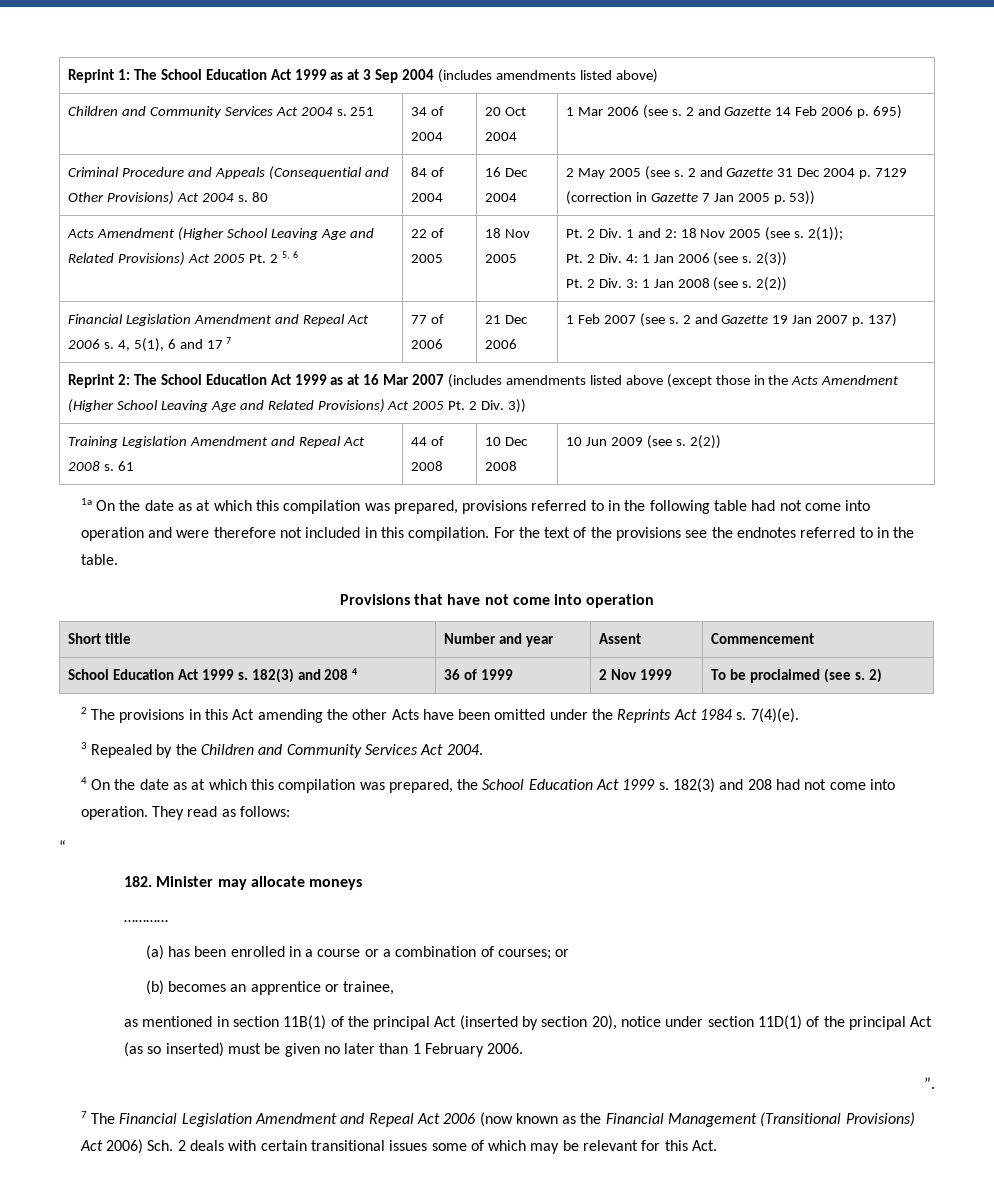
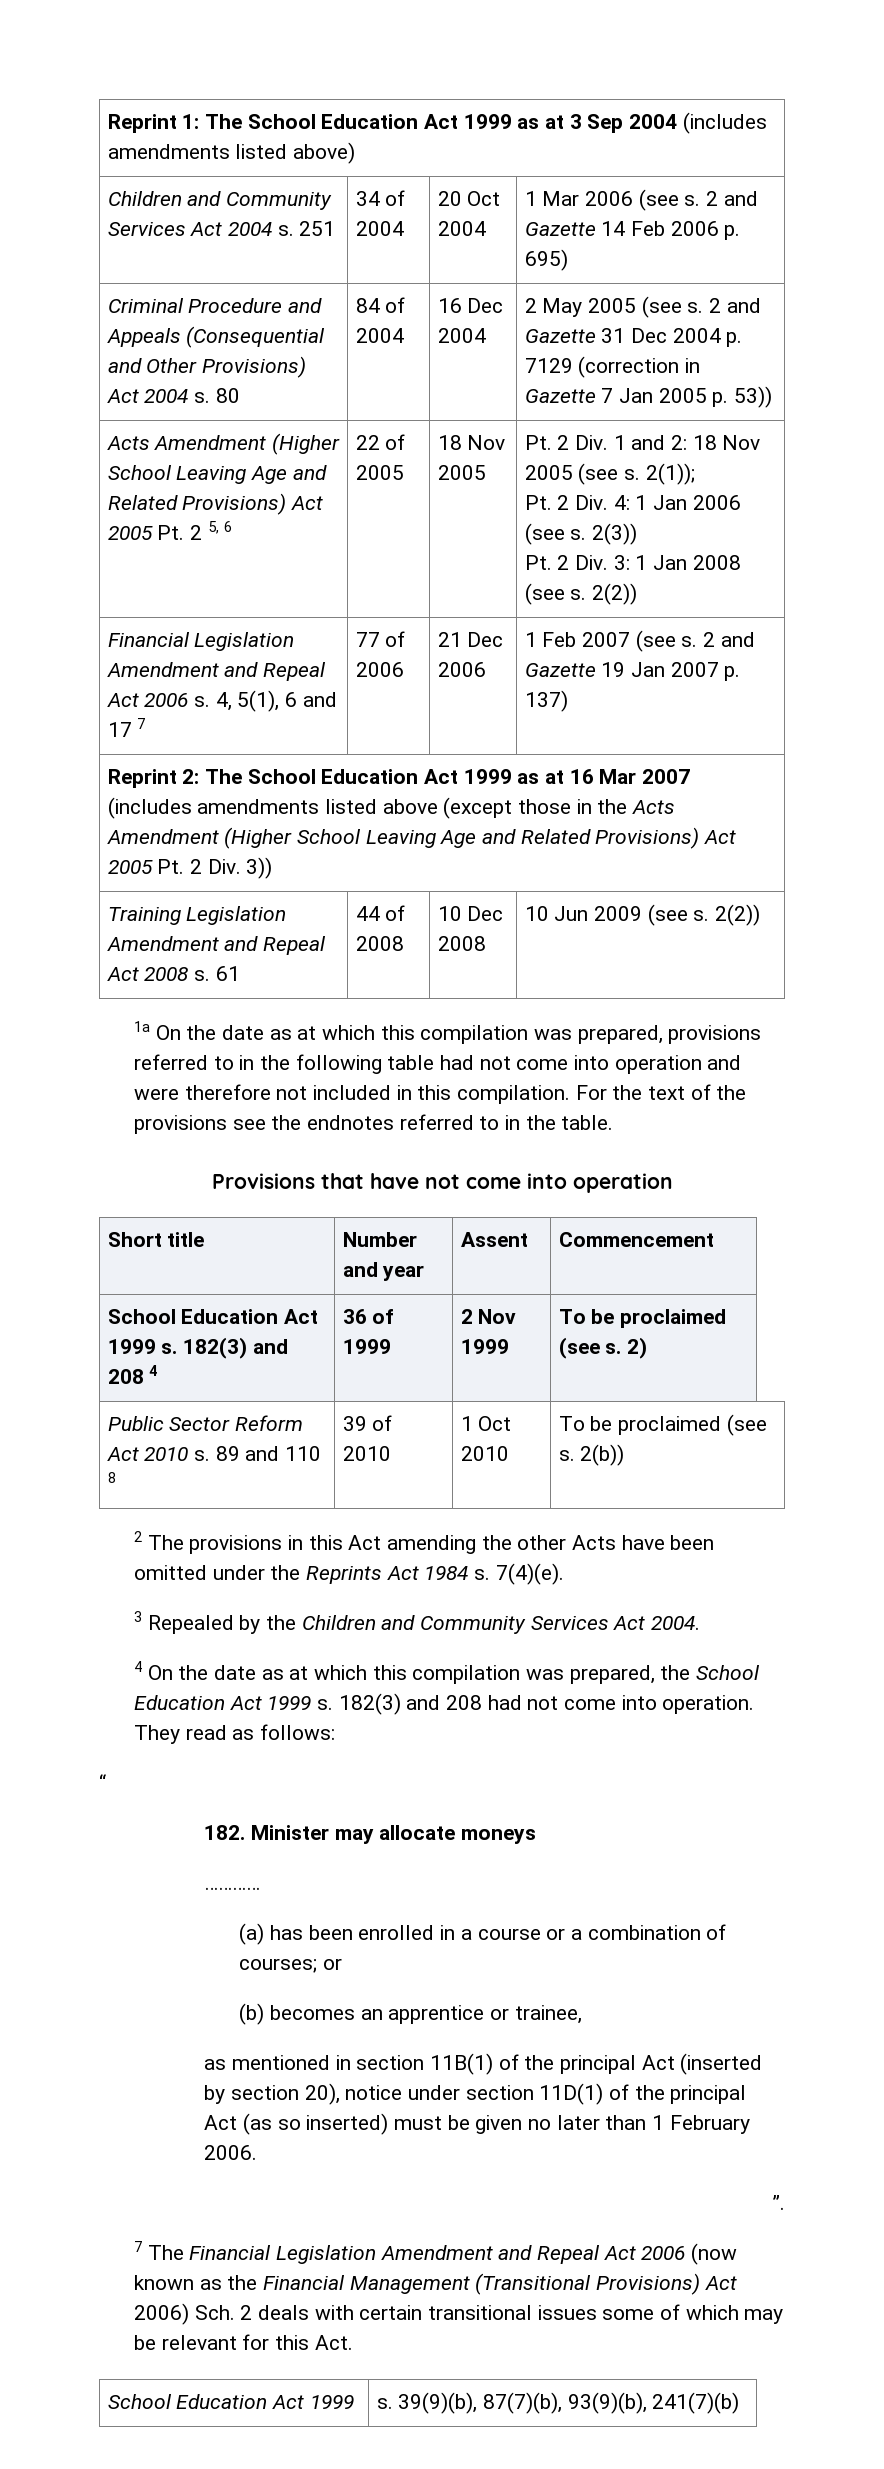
(882, 675) none -> [107,1415,304,1431] [106,1446,322,1461] [107,1472,116,1483] [342,1415,393,1431] [342,1446,391,1461] [460,1416,512,1431] [460,1446,509,1461] [558,1414,767,1436] [558,1444,625,1466] // Public Sector Reform Act 2010 s. 89 and 110 8 | 39 of 2010 | 1 Oct 2010 | To be proclaimed (see s. 2(b))
(718, 1145) none -> [107,2394,354,2409] [376,2392,740,2414] // School Education Act 1999 | s. 39(9)(b), 87(7)(b), 93(9)(b), 241(7)(b)

